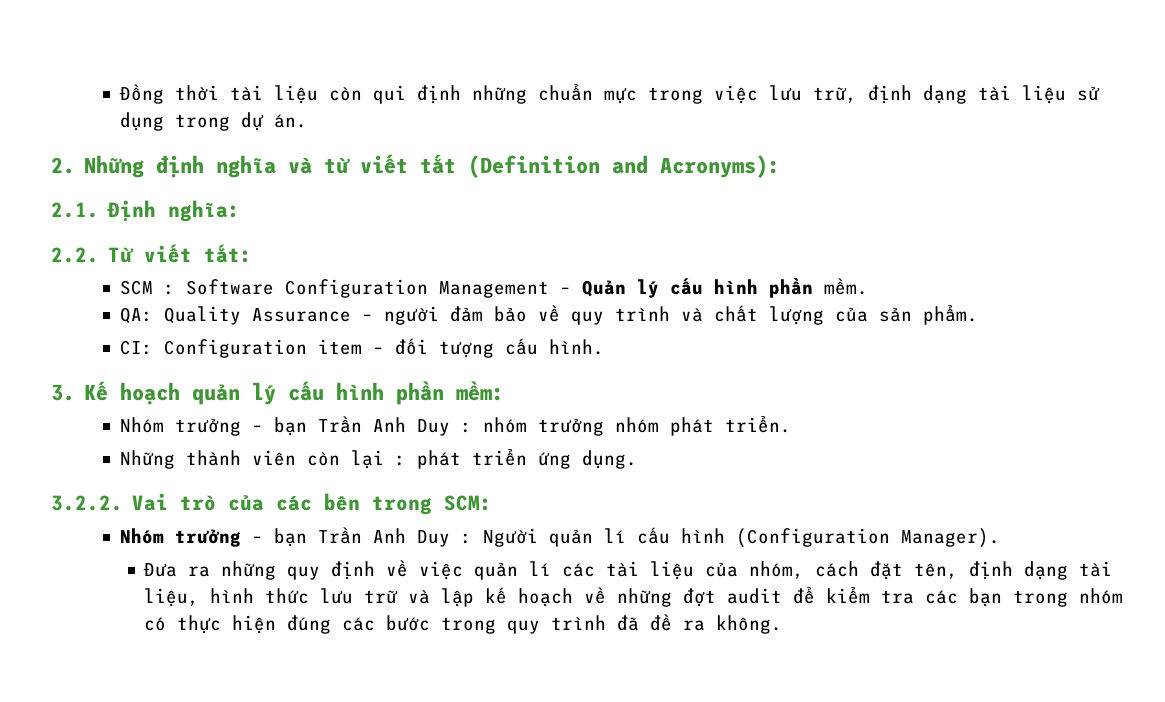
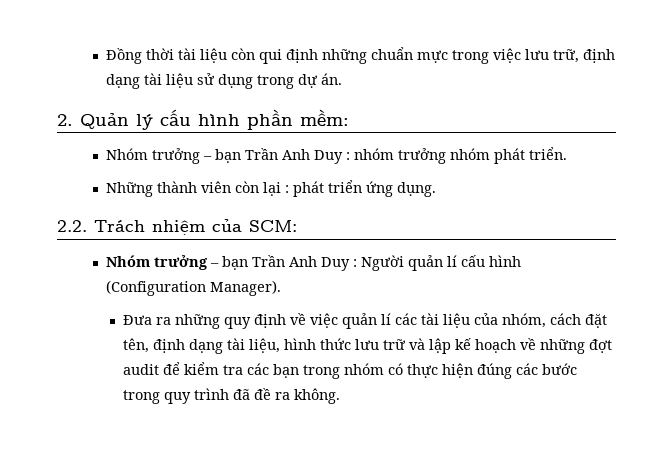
[84,154,781,178] [51,200,241,222] [51,244,253,263] [119,279,571,298] Những định nghĩa và từ viết tắt (Definition and Acronyms): // 2.1. Định nghĩa: // 2.2. Từ viết tắt: // SCM : Software Configuration Management – -> (73, 120) none
[823,278,868,295] [119,304,978,325] [119,338,604,358] [51,381,445,405] mềm. // QA: Quality Assurance – người đảm bảo về quy trình và chất lượng của sản phẩm. // CI: Configuration item – đối tượng cấu hình. // 3. Kế hoạch quản lý cấu hình phần -> (294, 119) none
[51,493,433,515] 3.2.2. Vai trò của các bên trong -> [57,219,243,235] 2.2. Trách nhiệm của

